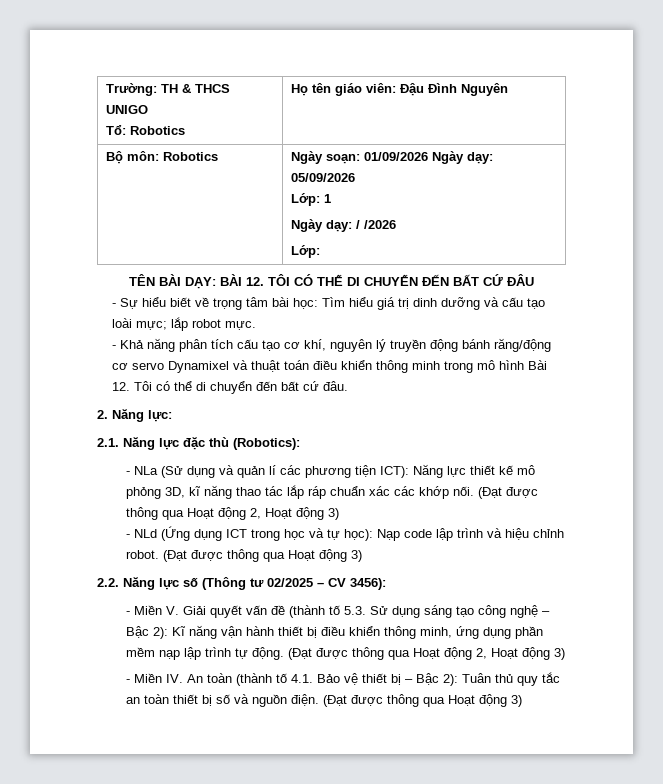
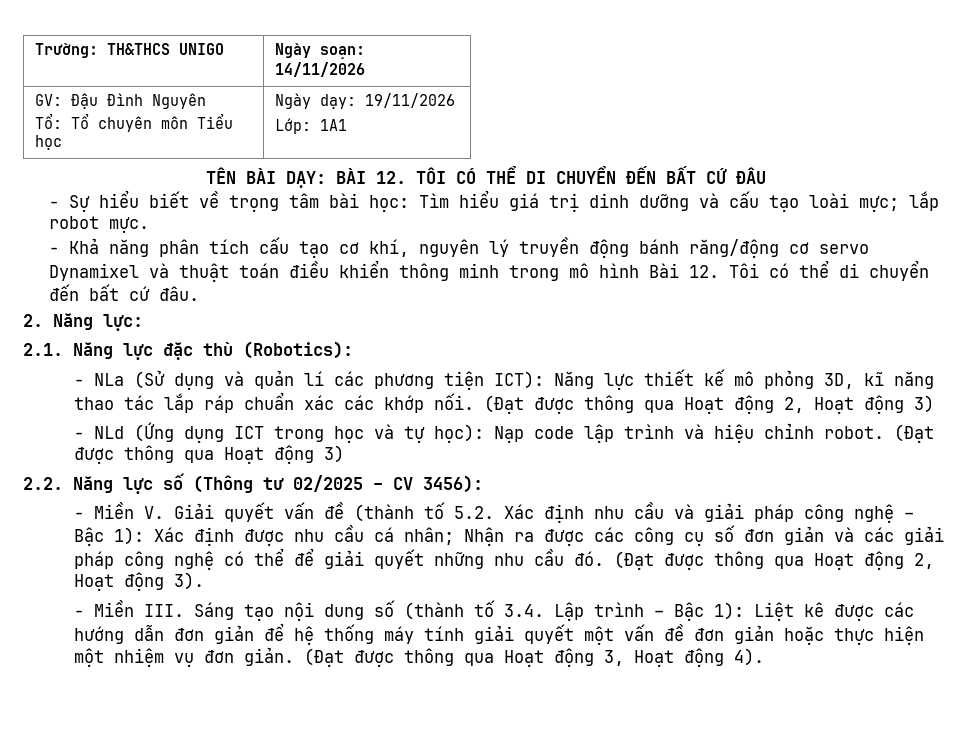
[160,84,230,93] [105,105,148,114] [105,124,185,135] [290,83,508,96] [105,151,218,164] [290,151,493,164] [290,173,355,182] [290,193,331,206] [290,219,396,232] [290,245,320,258] TH & THCS UNIGO // Tổ: Robotics | Họ tên giáo viên: Đậu Đình Nguyên // Bộ môn: Robotics | Ngày soạn: 01/09/2026 Ngày dạy: 05/09/2026 // Lớp: 1 // Ngày dạy: / /2026 // Lớp: -> [107,43,225,55] [275,43,366,59] [275,62,366,77] [35,93,207,109] [35,113,234,132] [35,135,63,150] [275,93,456,109] [275,118,348,134] TH&THCS UNIGO | Ngày soạn: 14/11/2026 // GV: Đậu Đình Nguyên // Tổ: Tổ chuyên môn Tiểu học | Ngày dạy: 19/11/2026 // Lớp: 1A1
[344,605,551,618] [126,625,544,639] [126,647,566,660] [126,672,561,686] [126,694,523,707] 5.3. Sử dụng sáng tạo công nghệ – Bậc 2): Kĩ năng vận hành thiết bị điều khiển thông minh, ứng dụng phần mềm nạp lập trình tự động. (Đạt được thông qua Hoạt động 2, Hoạt động 3) // - Miền IV. An toàn (thành tố 4.1. Bảo vệ thiết bị – Bậc 2): Tuân thủ quy tắc an toàn thiết bị số và nguồn điện. (Đạt được thông qua Hoạt động 3) -> [454,502,915,523] [74,525,945,546] [74,548,935,570] [74,572,205,591] [74,600,915,621] [74,623,925,645] [74,647,765,667] 5.2. Xác định nhu cầu và giải pháp công nghệ – Bậc 1): Xác định được nhu cầu cá nhân; Nhận ra được các công cụ số đơn giản và các giải pháp công nghệ có thể để giải quyết những nhu cầu đó. (Đạt được thông qua Hoạt động 2, Hoạt động 3). // - Miền III. Sáng tạo nội dung số (thành tố 3.4. Lập trình – Bậc 1): Liệt kê được các hướng dẫn đơn giản để hệ thống máy tính giải quyết một vấn đề đơn giản hoặc thực hiện một nhiệm vụ đơn giản. (Đạt được thông qua Hoạt động 3, Hoạt động 4).

